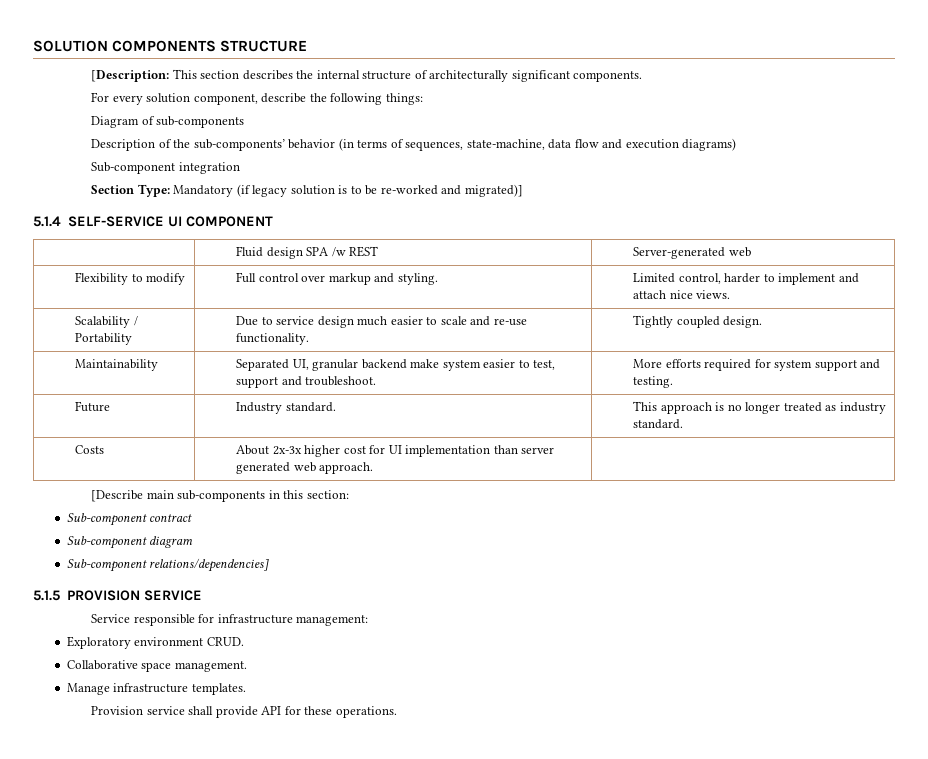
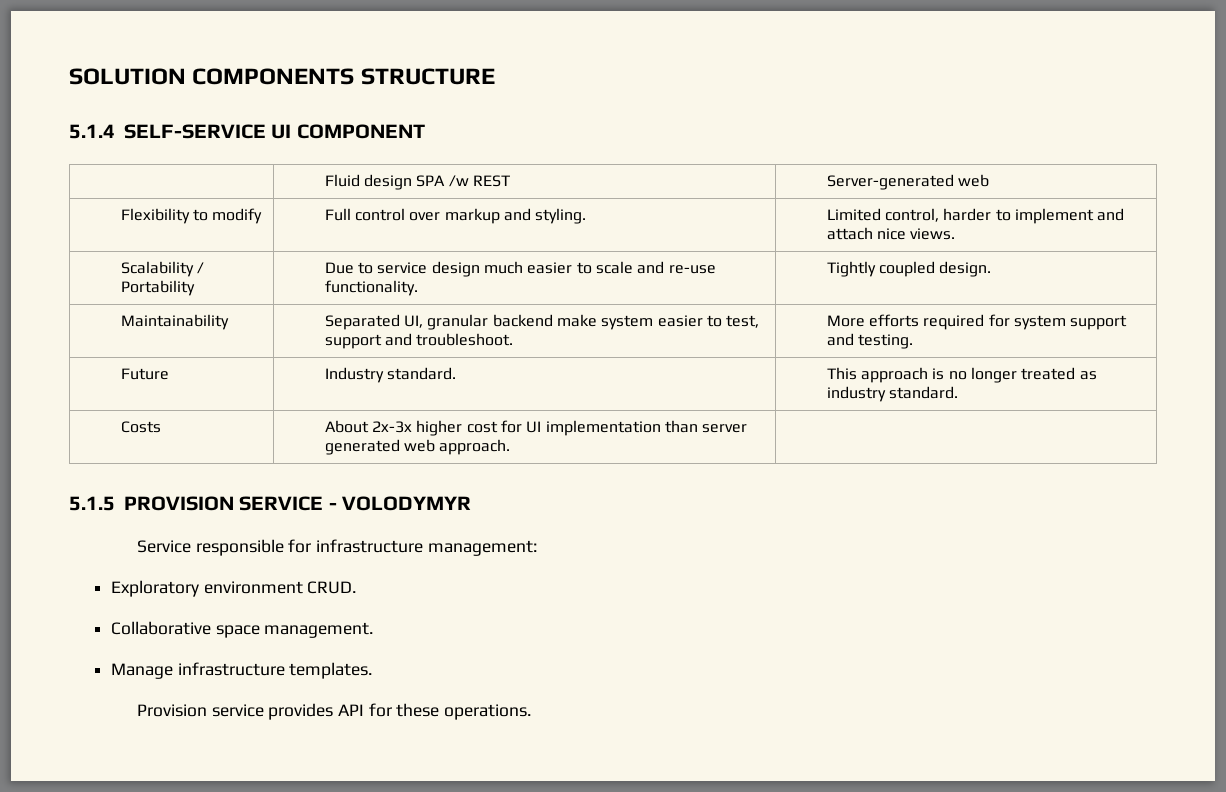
[91,69,643,82] [91,92,423,105] [91,116,245,128] [91,138,737,151] [91,162,240,174] [91,184,523,197] // [Description: This section describes the internal structure of architecturally significant components. // For every solution component, describe the following things: // Diagram of sub-components // Description of the sub-components’ behavior (in terms of sequences, state-machine, data flow and execution diagrams) // Sub-component integration // Section Type: Mandatory (if legacy solution is to be re-worked and migrated)] -> (495, 76) none
[91,490,349,502] [66,513,193,526] [66,536,194,549] [66,558,270,572] // [Describe main sub-components in this section: // Sub-component contract // Sub-component diagram // Sub-component relations/dependencies] -> (511, 447) none
(202, 595) none -> [328,496,472,511] - VOLODYMYR
[188,706,258,718] shall provide -> [268,703,334,720] provides

